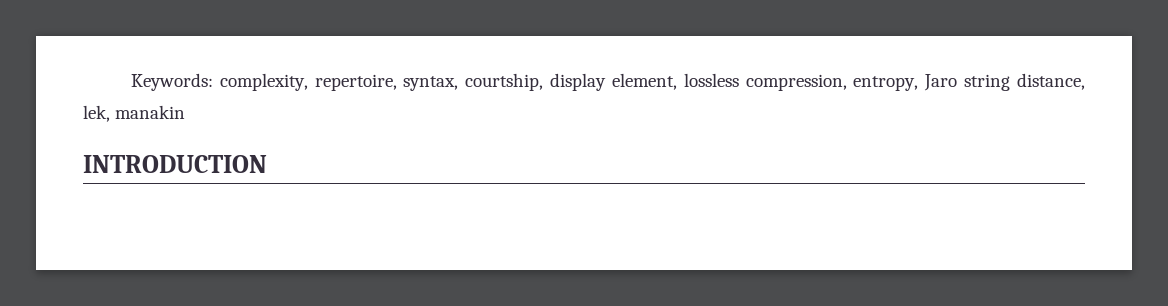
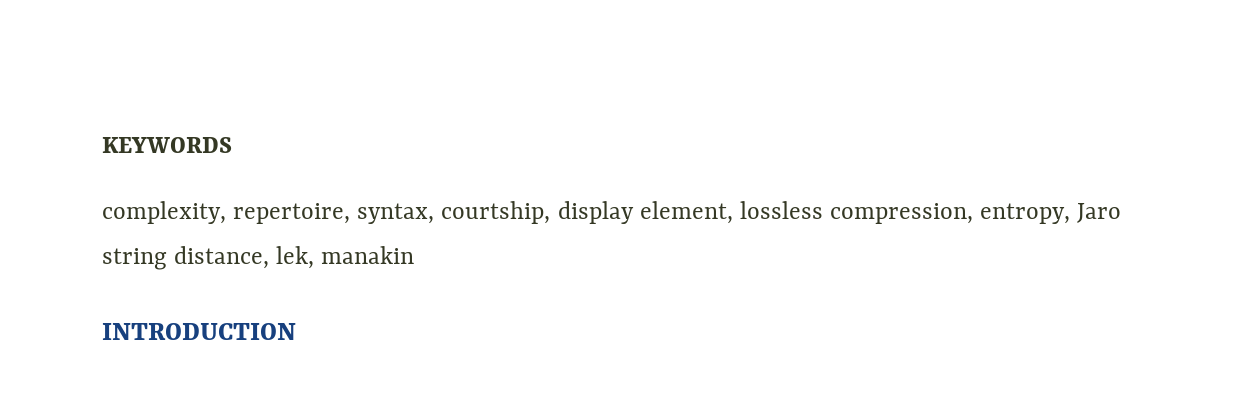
[130,73,213,91] Keywords: -> [102,137,232,153] KEYWORDS //

